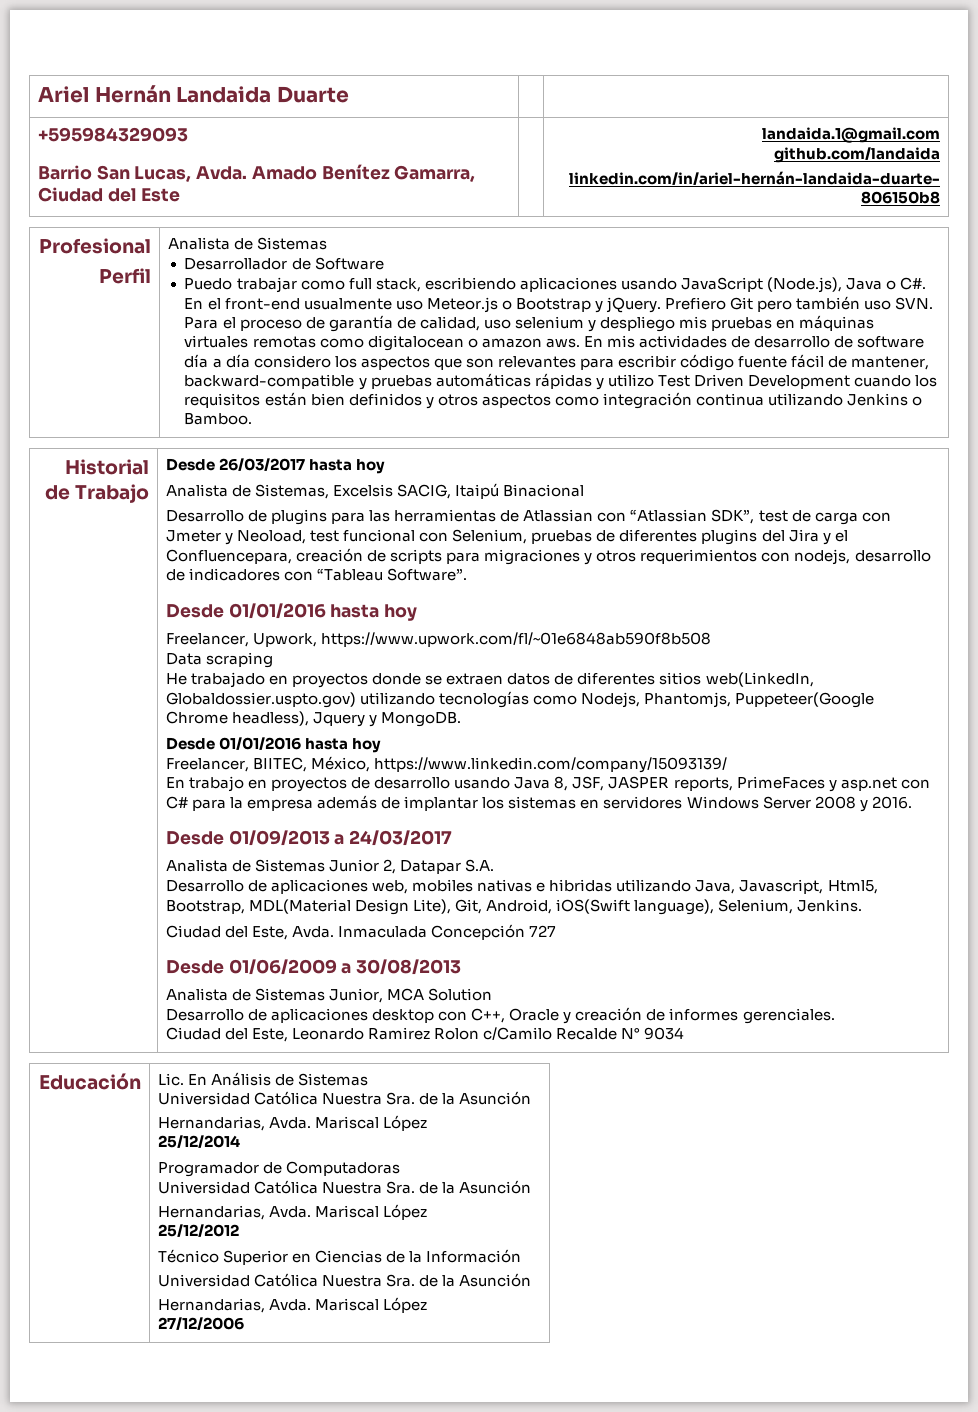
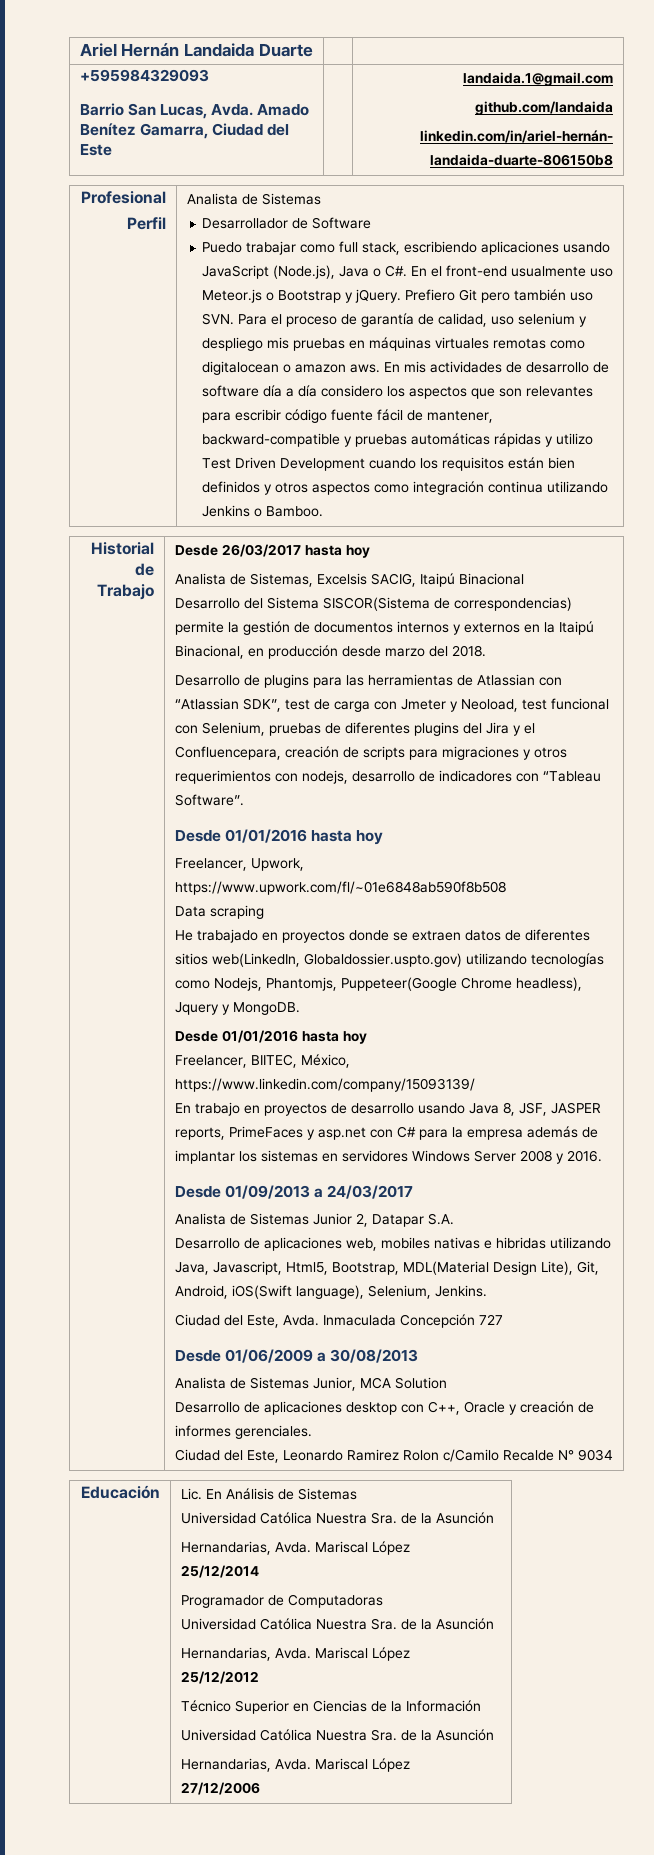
(585, 490) none -> [174,597,572,611] [174,621,594,635] [174,645,486,659] // Desarrollo del Sistema SISCOR(Sistema de correspondencias) permite la gestión de documentos internos y externos en la Itaipú Binacional, en producción desde marzo del 2018.

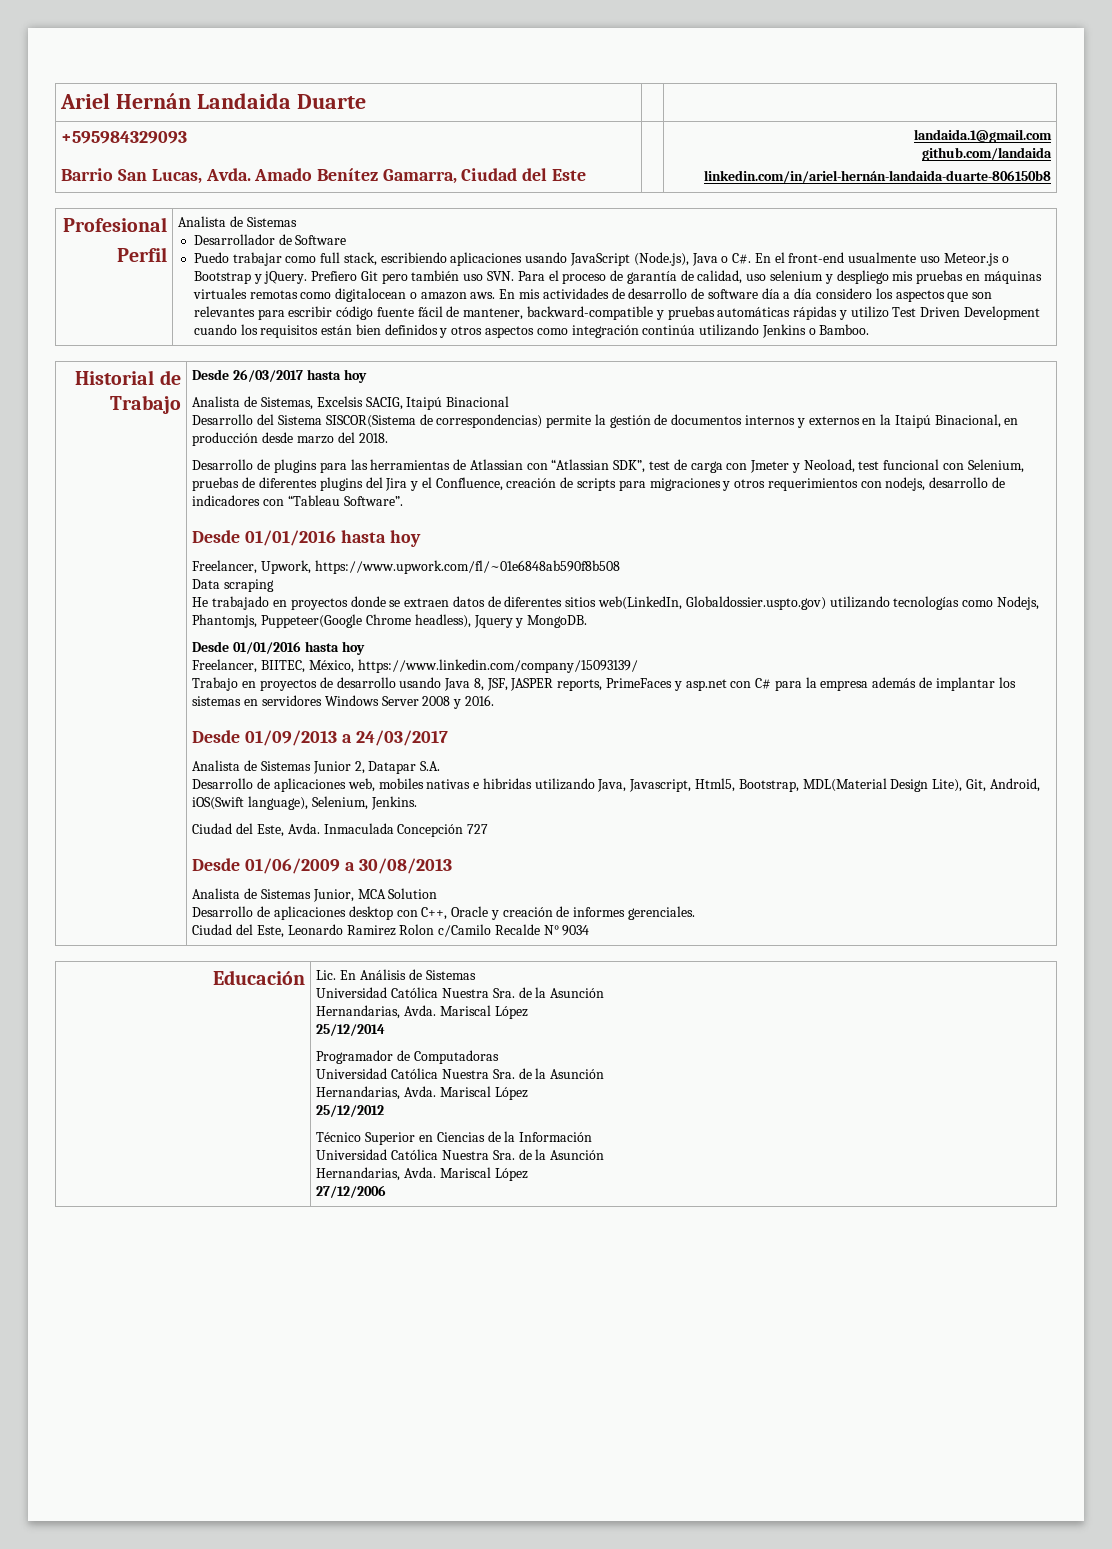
[488,481,544,493] continua -> [642,325,696,335] continúa
[174,746,281,760] Confluencepara, -> [435,477,503,491] Confluence,
[174,1102,240,1116] En trabajo -> [192,677,239,691] Trabajo

